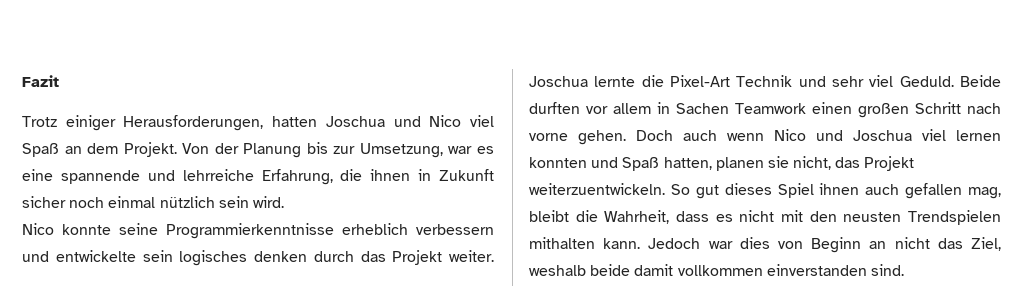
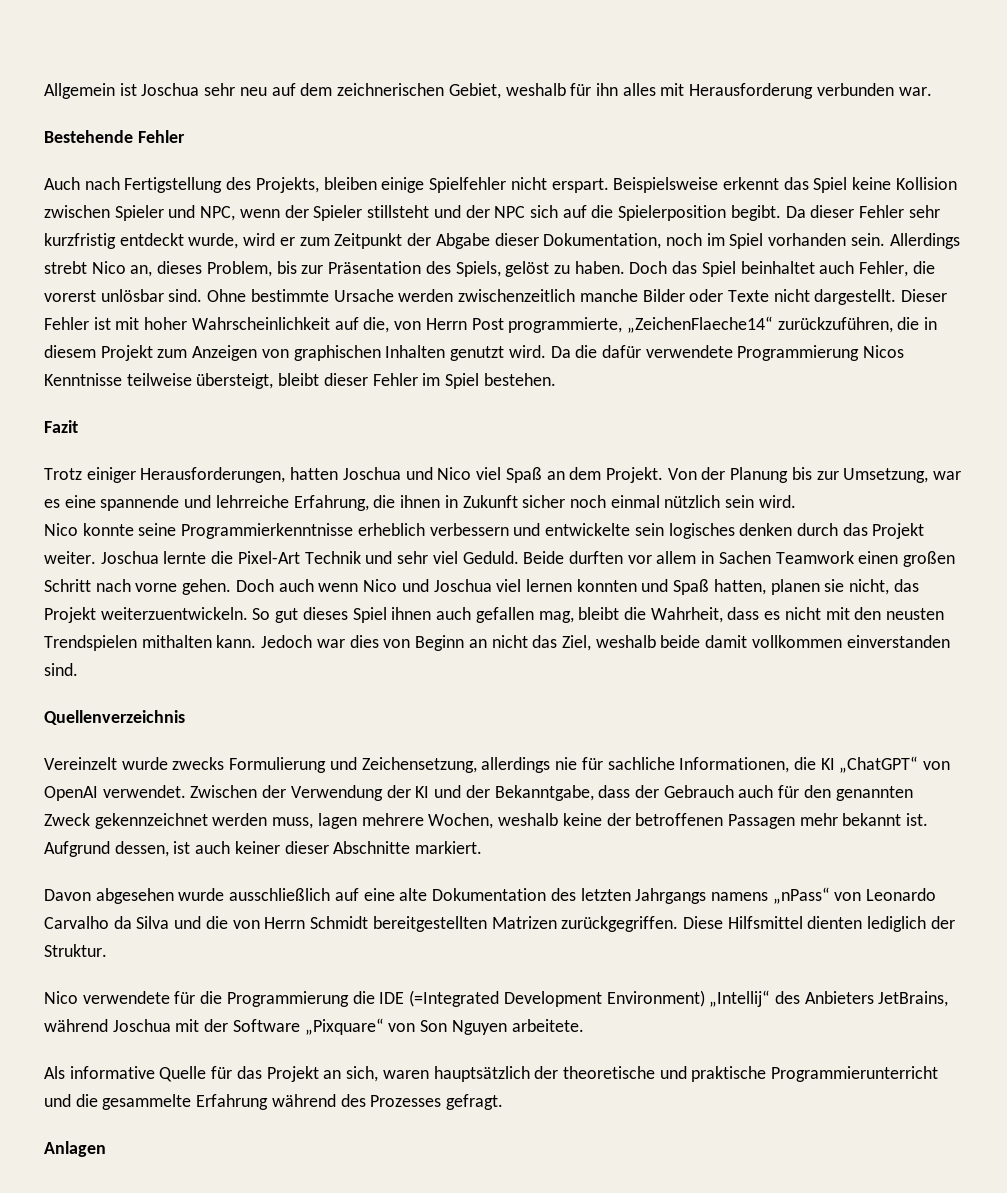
(22, 81) none -> [44,83,932,99] [44,130,185,143] [44,177,957,193] [44,205,940,221] [44,233,960,249] [44,261,935,277] [44,289,948,305] [44,316,938,333] [44,345,905,361] [44,373,556,389] Allgemein ist Joschua sehr neu auf dem zeichnerischen Gebiet, weshalb für ihn alles mit Herausforderung verbunden war. // Bestehende Fehler // Auch nach Fertigstellung des Projekts, bleiben einige Spielfehler nicht erspart. Beispielsweise erkennt das Spiel keine Kollision zwischen Spieler und NPC, wenn der Spieler stillsteht und der NPC sich auf die Spielerposition begibt. Da dieser Fehler sehr kurzfristig entdeckt wurde, wird er zum Zeitpunkt der Abgabe dieser Dokumentation, noch im Spiel vorhanden sein. Allerdings strebt Nico an, dieses Problem, bis zur Präsentation des Spiels, gelöst zu haben. Doch das Spiel beinhaltet auch Fehler, die vorerst unlösbar sind. Ohne bestimmte Ursache werden zwischenzeitlich manche Bilder oder Texte nicht dargestellt. Dieser Fehler ist mit hoher Wahrscheinlichkeit auf die, von Herrn Post programmierte, „ZeichenFlaeche14“ zurückzuführen, die in diesem Projekt zum Anzeigen von graphischen Inhalten genutzt wird. Da die dafür verwendete Programmierung Nicos Kenntnisse teilweise übersteigt, bleibt dieser Fehler im Spiel bestehen. //
(904, 270) none -> [44,710,185,725] [44,756,951,773] [44,785,913,801] [44,813,929,829] [44,841,483,857] [44,887,937,904] [44,916,955,932] [44,944,107,957] [44,990,949,1007] [44,1018,584,1035] [44,1066,939,1082] [44,1094,504,1110] [44,1141,106,1157] // Quellenverzeichnis // Vereinzelt wurde zwecks Formulierung und Zeichensetzung, allerdings nie für sachliche Informationen, die KI „ChatGPT“ von OpenAI verwendet. Zwischen der Verwendung der KI und der Bekanntgabe, dass der Gebrauch auch für den genannten Zweck gekennzeichnet werden muss, lagen mehrere Wochen, weshalb keine der betroffenen Passagen mehr bekannt ist. Aufgrund dessen, ist auch keiner dieser Abschnitte markiert. // Davon abgesehen wurde ausschließlich auf eine alte Dokumentation des letzten Jahrgangs namens „nPass“ von Leonardo Carvalho da Silva und die von Herrn Schmidt bereitgestellten Matrizen zurückgegriffen. Diese Hilfsmittel dienten lediglich der Struktur. // Nico verwendete für die Programmierung die IDE (=Integrated Development Environment) „Intellij“ des Anbieters JetBrains, während Joschua mit der Software „Pixquare“ von Son Nguyen arbeitete. // Als informative Quelle für das Projekt an sich, waren hauptsätzlich der theoretische und praktische Programmierunterricht und die gesammelte Erfahrung während des Prozesses gefragt. // Anlagen

